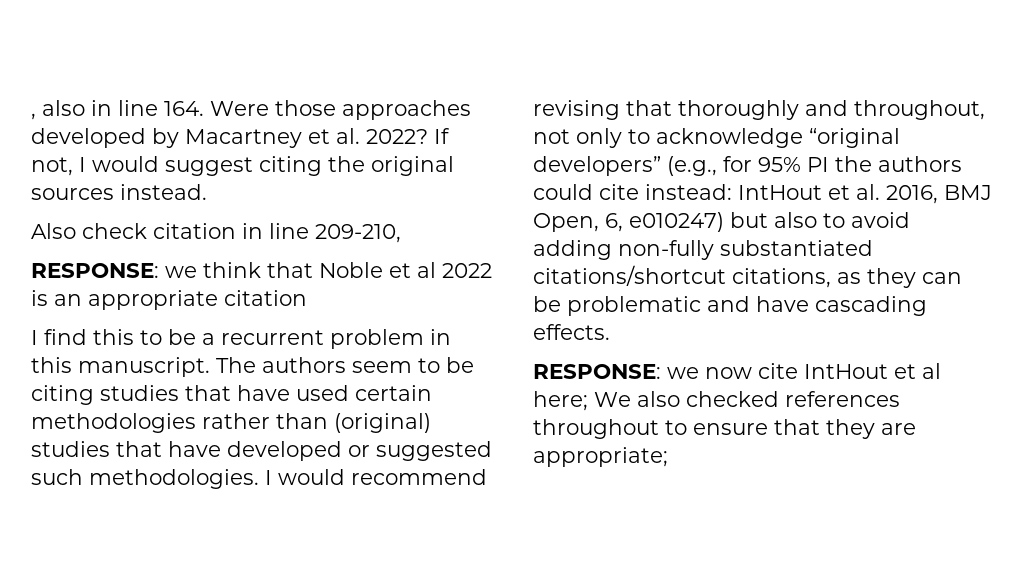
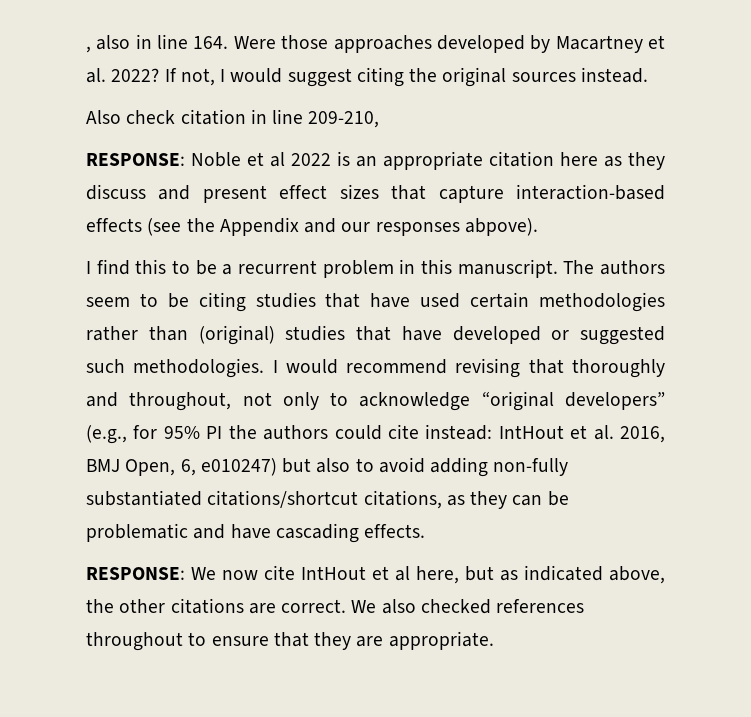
[165,262,313,278] we think that -> (185, 159) none
(307, 298) none -> [560,152,665,170] [86,184,665,203] [86,217,538,236] here as they discuss and present effect sizes that capture interaction-based effects (see the Appendix and our responses abpove).
[667,367,699,379] we -> [191,567,216,580] We
[533,391,588,411] here; -> [416,565,665,584] [86,598,347,614] here, but as indicated above, the other citations are correct.
[533,447,668,467] appropriate; -> [388,631,494,650] appropriate.

